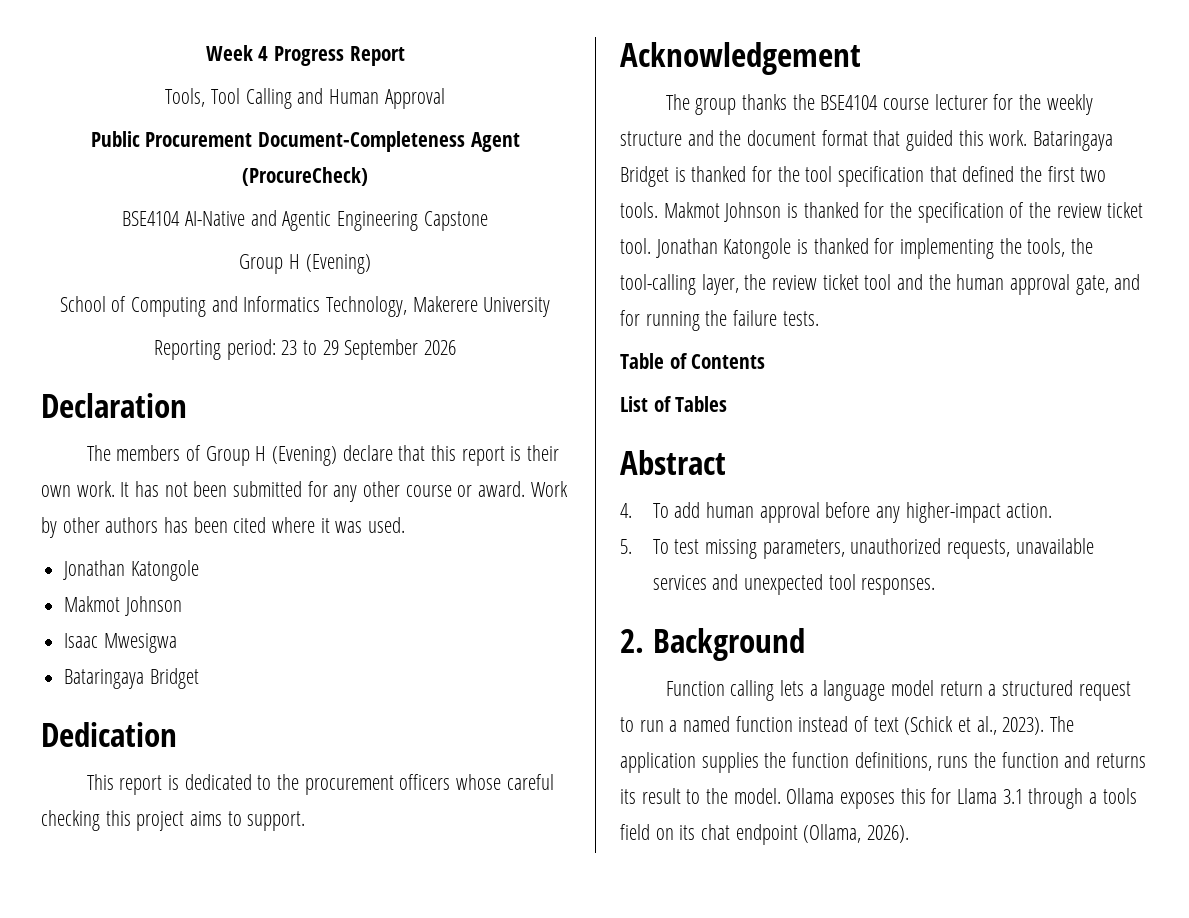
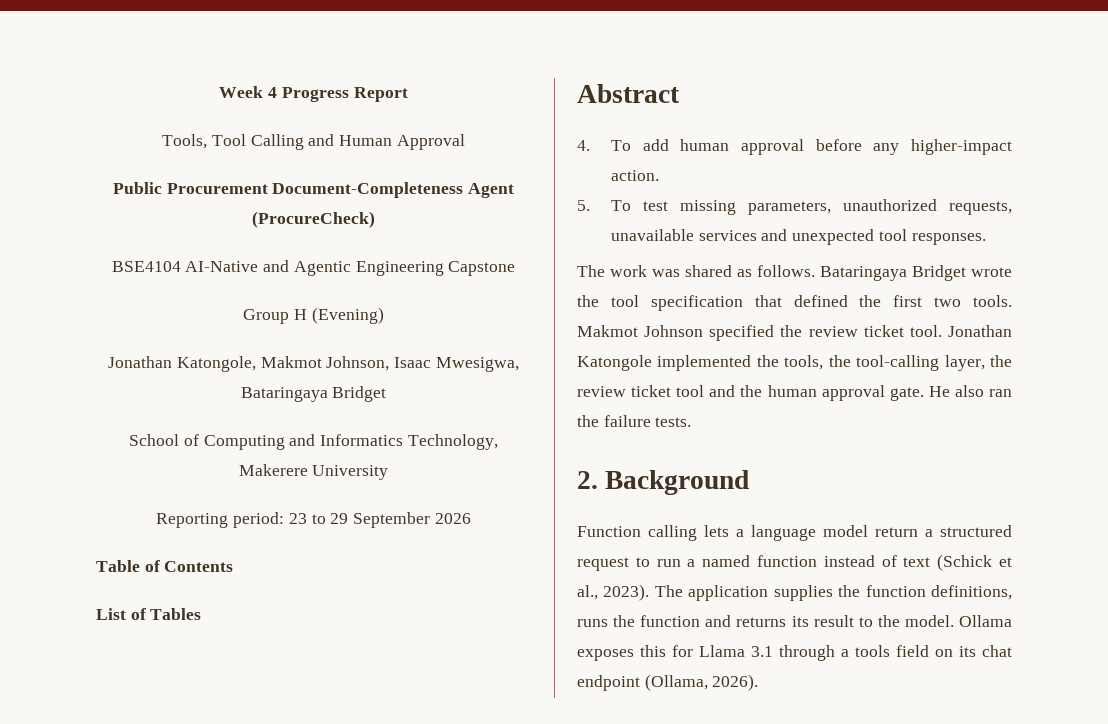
(371, 264) none -> [108,356,519,372] [240,386,387,402] // Jonathan Katongole, Makmot Johnson, Isaac Mwesigwa, Bataringaya Bridget
[41,393,187,418] [86,445,559,466] [41,481,568,502] [41,517,406,538] [63,560,199,581] [64,596,182,616] [64,633,177,653] [64,668,199,689] [41,722,177,747] [86,774,554,795] [41,810,306,831] [620,42,861,75] [665,94,1093,115] [620,130,1114,151] [620,166,1107,187] [620,202,1144,223] [620,238,1094,259] [620,274,1141,295] [620,310,819,331] // Declaration // The members of Group H (Evening) declare that this report is their own work. It has not been submitted for any other course or award. Work by other authors has been cited where it was used. // Jonathan Katongole // Makmot Johnson // Isaac Mwesigwa // Bataringaya Bridget // Dedication // This report is dedicated to the procurement officers whose careful checking this project aims to support. // Acknowledgement // The group thanks the BSE4104 course lecturer for the weekly structure and the document format that guided this work. Bataringaya Bridget is thanked for the tool specification that defined the first two tools. Makmot Johnson is thanked for the specification of the review ticket tool. Jonathan Katongole is thanked for implementing the tools, the tool-calling layer, the review ticket tool and the human approval gate, and for running the failure tests. -> (471, 518) none
(936, 586) none -> [577,265,1012,281] [577,295,1012,311] [577,325,1012,341] [577,355,1013,371] [577,385,1012,401] [577,415,692,427] // The work was shared as follows. Bataringaya Bridget wrote the tool specification that defined the first two tools. Makmot Johnson specified the review ticket tool. Jonathan Katongole implemented the tools, the tool-calling layer, the review ticket tool and the human approval gate. He also ran the failure tests.

